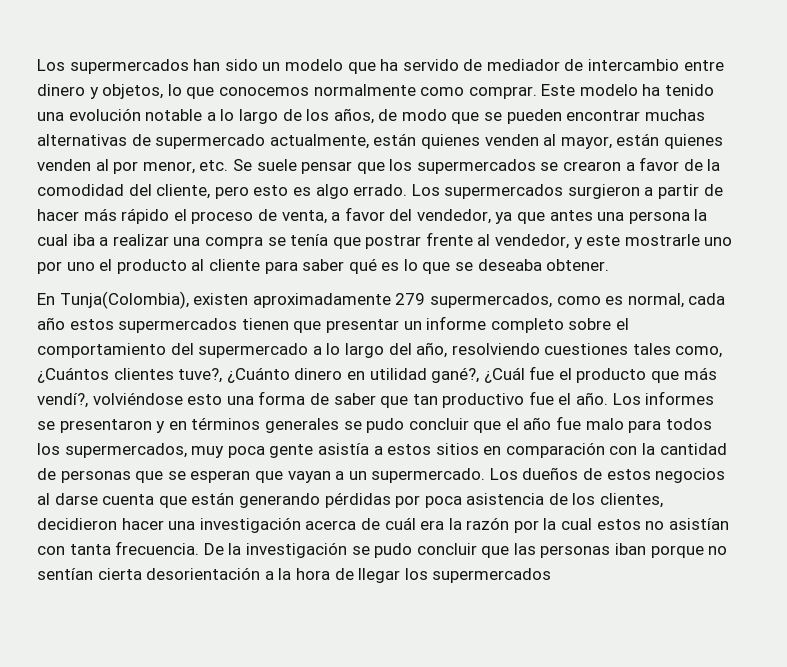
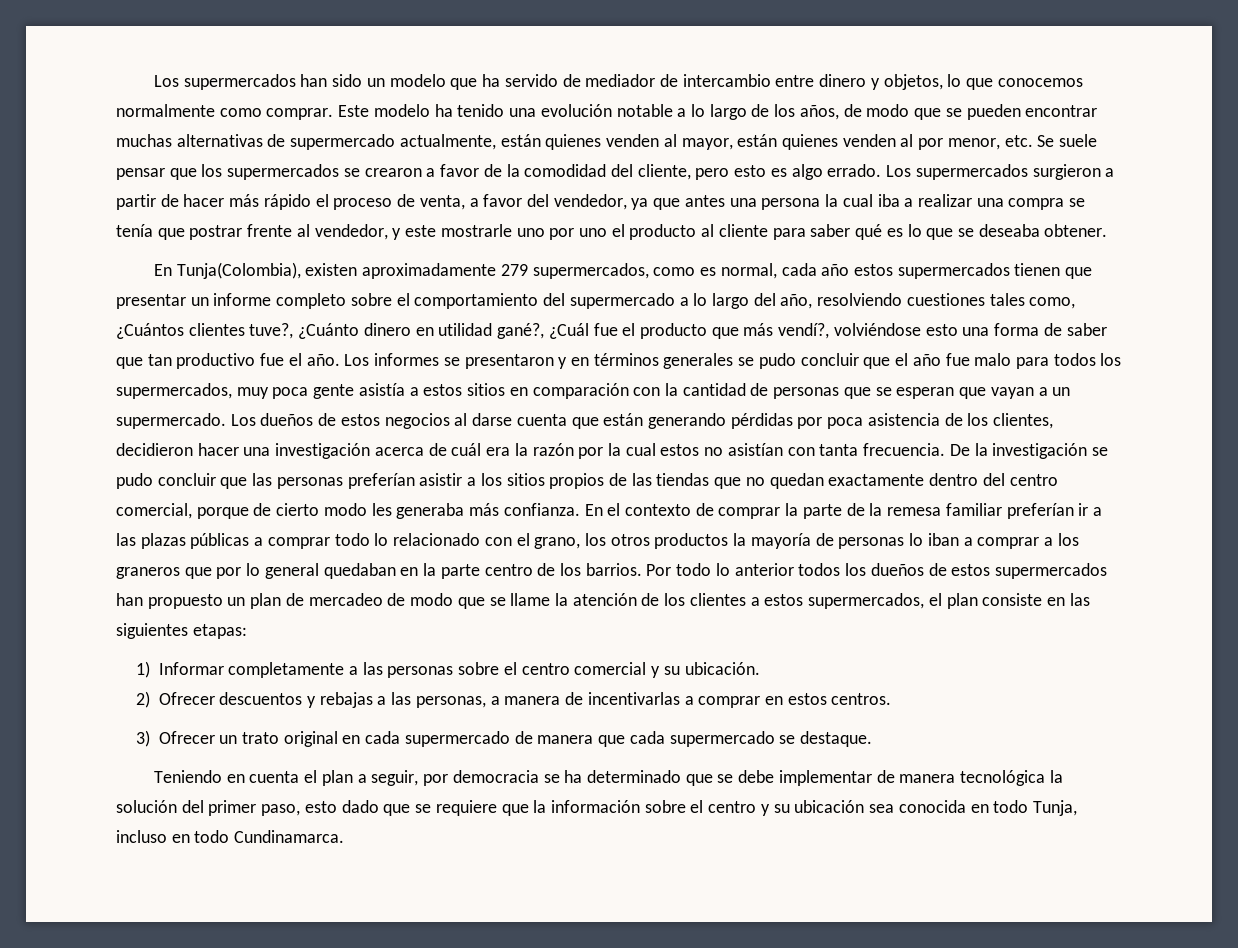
[615,543,728,558] [37,567,552,583] iban porque no sentían cierta desorientación a la hora de llegar los supermercados -> [347,473,1058,489] [116,503,1102,519] [116,533,1079,549] [116,563,1107,579] [116,593,1090,609] [116,623,247,639] [135,661,760,678] [135,691,892,708] [135,730,872,747] [154,770,1063,786] [116,800,1077,816] [116,830,345,843] preferían asistir a los sitios propios de las tiendas que no quedan exactamente dentro del centro comercial, porque de cierto modo les generaba más confianza. En el contexto de comprar la parte de la remesa familiar preferían ir a las plazas públicas a comprar todo lo relacionado con el grano, los otros productos la mayoría de personas lo iban a comprar a los graneros que por lo general quedaban en la parte centro de los barrios. Por todo lo anterior todos los dueños de estos supermercados han propuesto un plan de mercadeo de modo que se llame la atención de los clientes a estos supermercados, el plan consiste en las siguientes etapas: // 1) Informar completamente a las personas sobre el centro comercial y su ubicación. // 2) Ofrecer descuentos y rebajas a las personas, a manera de incentivarlas a comprar en estos centros. // 3) Ofrecer un trato original en cada supermercado de manera que cada supermercado se destaque. // Teniendo en cuenta el plan a seguir, por democracia se ha determinado que se debe implementar de manera tecnológica la solución del primer paso, esto dado que se requiere que la información sobre el centro y su ubicación sea conocida en todo Tunja, incluso en todo Cundinamarca.

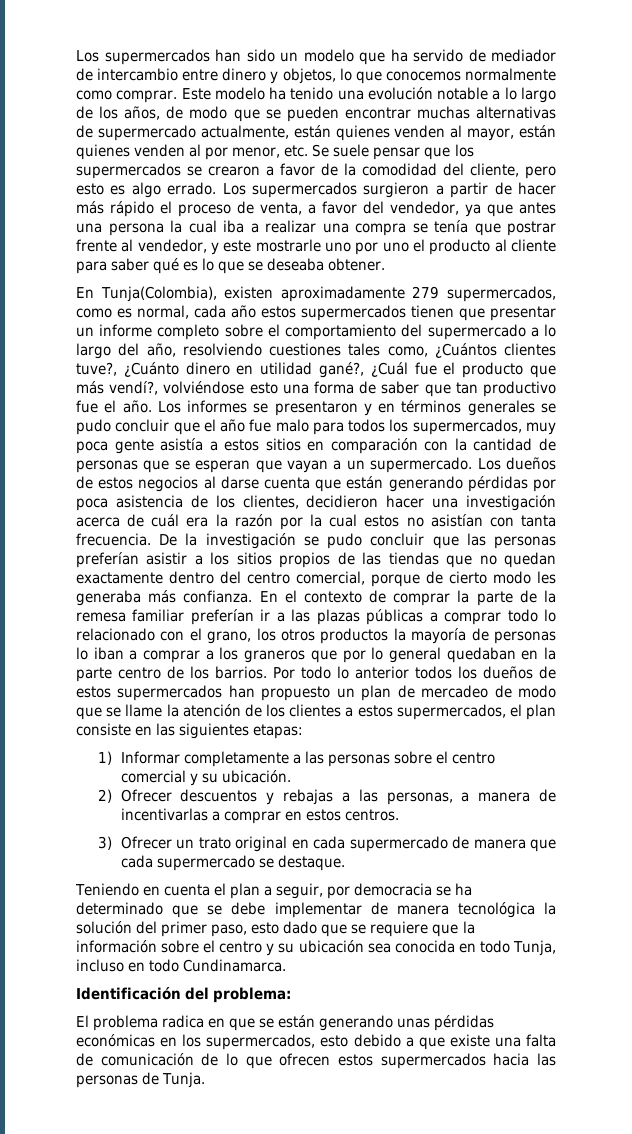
(345, 836) none -> [76,987,292,1003] [76,1015,495,1031] [76,1034,557,1050] [76,1053,556,1069] [76,1072,206,1088] // Identificación del problema: // El problema radica en que se están generando unas pérdidas económicas en los supermercados, esto debido a que existe una falta de comunicación de lo que ofrecen estos supermercados hacia las personas de Tunja.

